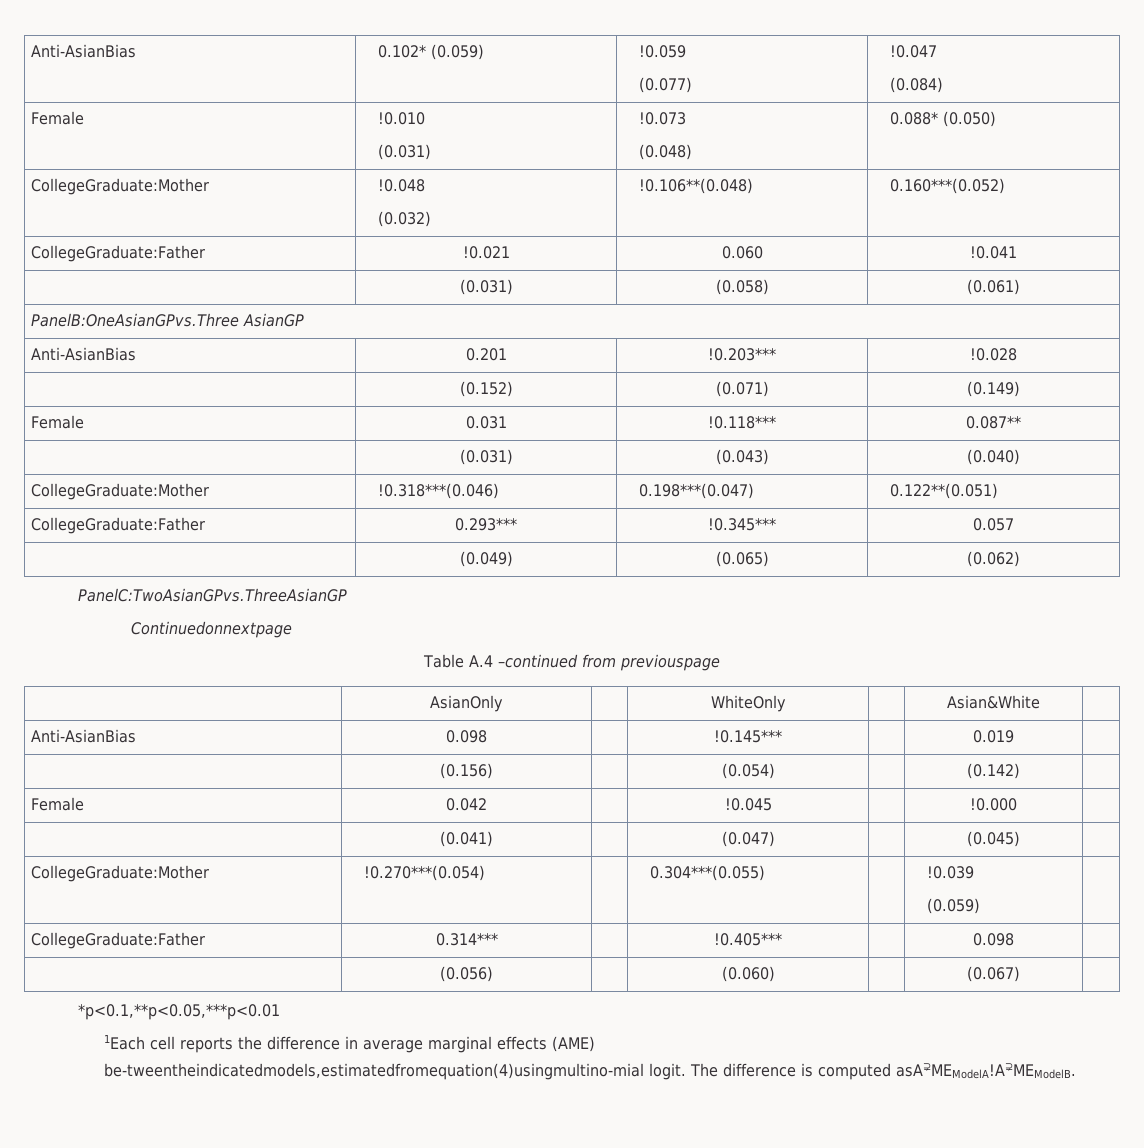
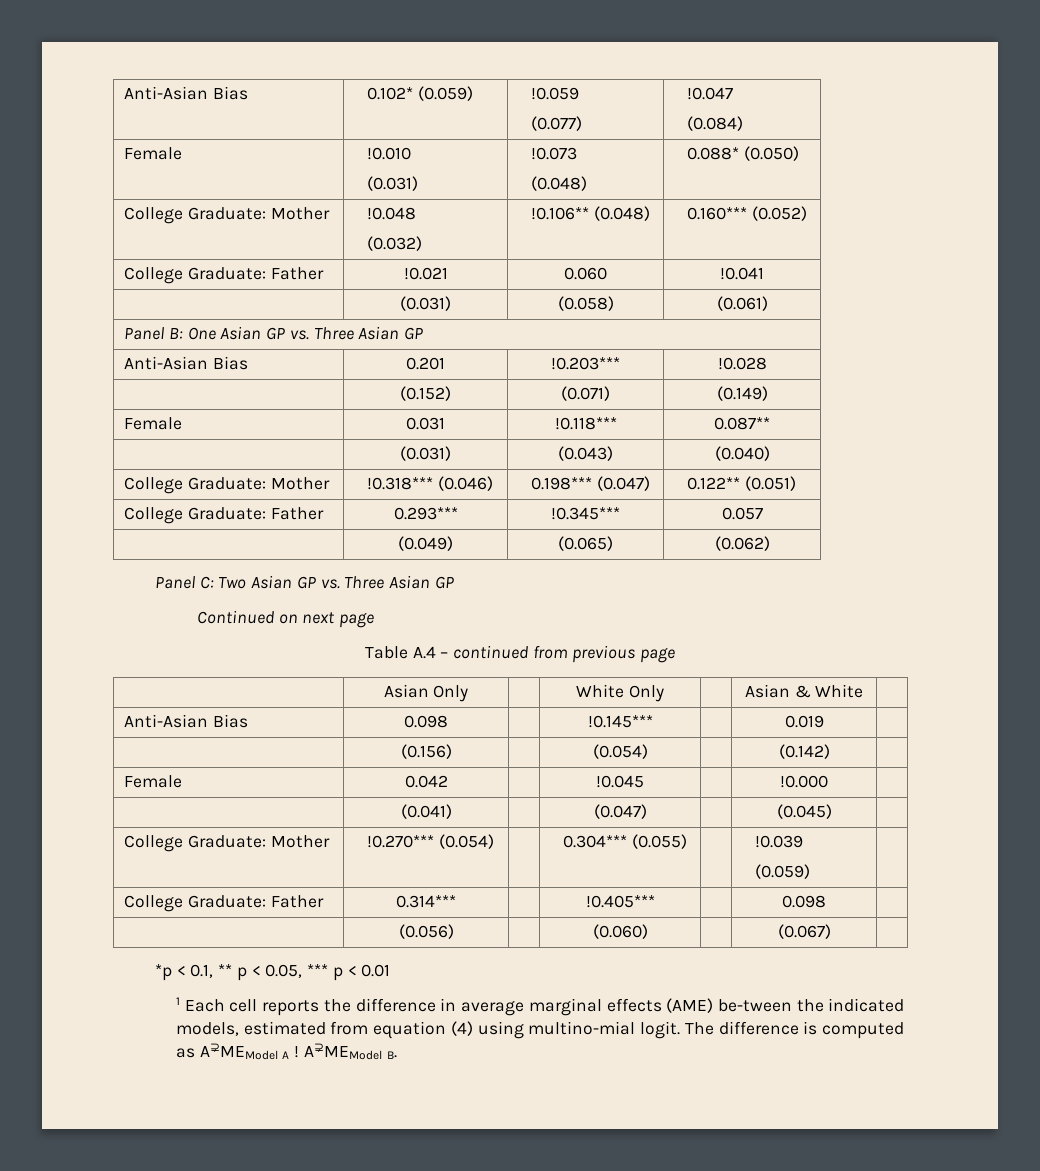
[31,44,137,58] Anti-AsianBias -> [124,86,248,100] Anti-Asian Bias
[31,178,210,195] CollegeGraduate:Mother -> [124,207,330,224] College Graduate: Mother
[639,178,754,194] [890,178,1006,194] [31,245,206,262] !0.106**(0.048) | 0.160***(0.052) // CollegeGraduate:Father -> [530,206,650,221] [686,206,807,221] [124,267,324,284] !0.106** (0.048) | 0.160*** (0.052) // College Graduate: Father
[31,313,305,327] [31,347,137,361] PanelB:OneAsianGPvs.Three AsianGP // Anti-AsianBias -> [124,326,424,340] [124,356,248,370] Panel B: One Asian GP vs. Three Asian GP // Anti-Asian Bias
[31,483,210,500] [378,483,500,499] [639,483,755,499] [890,483,999,499] [31,517,206,534] CollegeGraduate:Mother | !0.318***(0.046) | 0.198***(0.047) | 0.122**(0.051) // CollegeGraduate:Father -> [124,477,330,494] [366,476,493,491] [530,476,650,491] [686,476,796,491] [124,507,324,524] College Graduate: Mother | !0.318*** (0.046) | 0.198*** (0.047) | 0.122** (0.051) // College Graduate: Father
[77,588,347,602] [131,621,293,638] [423,654,720,671] [430,695,503,712] [710,695,786,712] [947,695,1040,709] [31,729,137,743] PanelC:TwoAsianGPvs.ThreeAsianGP // Continuedonnextpage // Table A.4 –continued from previouspage // | AsianOnly | | WhiteOnly | | Asian&White | // Anti-AsianBias -> [154,575,454,589] [196,610,375,628] [364,645,676,663] [383,684,469,702] [576,684,664,702] [744,684,864,698] [124,714,248,728] Panel C: Two Asian GP vs. Three Asian GP // Continued on next page // Table A.4 – continued from previous page // | Asian Only | | White Only | | Asian & White | // Anti-Asian Bias
[31,865,210,882] [364,865,486,881] [650,865,766,881] CollegeGraduate:Mother | !0.270***(0.054) | | 0.304***(0.055) -> [124,835,330,852] [366,834,494,849] [562,834,687,849] College Graduate: Mother | !0.270*** (0.054) | | 0.304*** (0.055)
[31,932,206,949] CollegeGraduate:Father -> [124,895,324,912] College Graduate: Father
[77,1004,280,1020] [104,1034,146,1050] *p<0.1,**p<0.05,***p<0.01 // 1Each -> [154,964,391,981] [175,997,225,1012] *p < 0.1, ** p < 0.05, *** p < 0.01 // 1 Each
[104,1063,645,1080] be-tweentheindicatedmodels,estimatedfromequation(4)usingmultino-mial -> [717,998,905,1012] [175,1021,636,1039] be-tween the indicated models, estimated from equation (4) using multino-mial
[896,1063,1077,1079] asA⊋MEModelA!A⊋MEModelB. -> [175,1043,397,1060] as A⊋MEModel A ! A⊋MEModel B.

